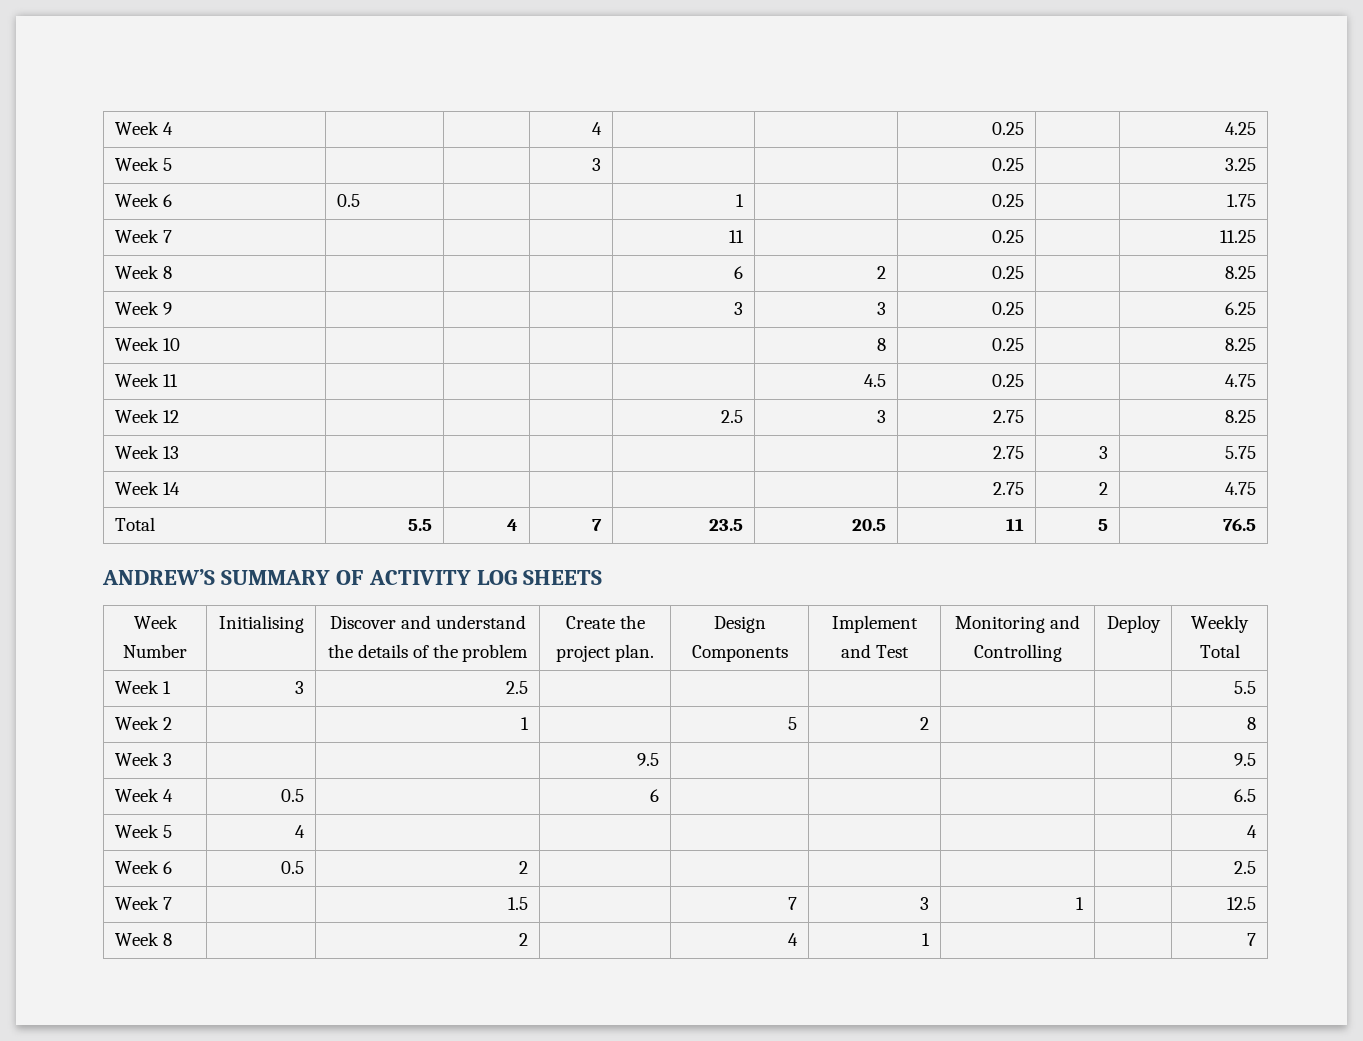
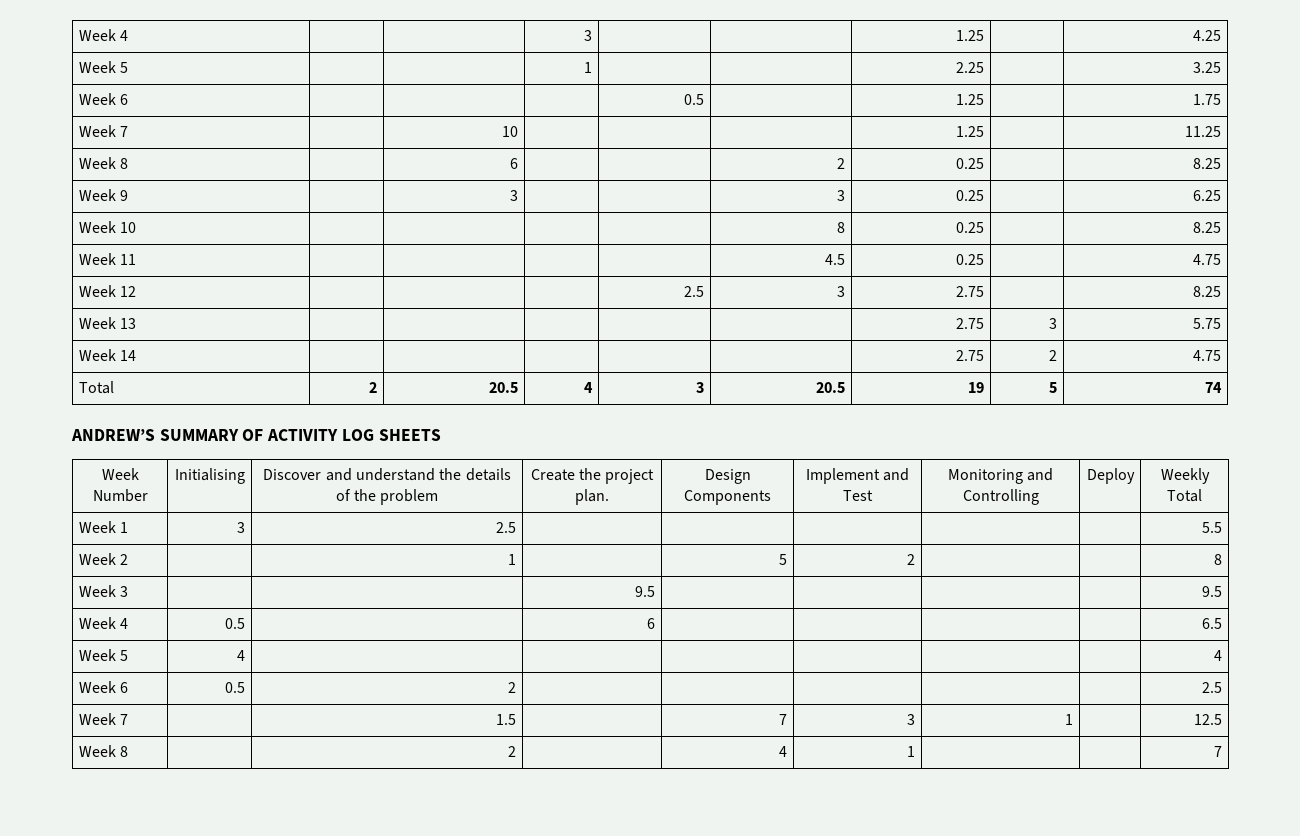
[592,122,603,135] [992,122,1025,135] 4 | | | 0.25 -> [584,30,593,41] [956,30,985,41] 3 | | | 1.25
[592,158,602,171] [992,158,1025,171] 3 | | | 0.25 -> [584,62,593,73] [956,62,985,73] 1 | | | 2.25
[336,194,360,207] [736,194,745,207] [992,194,1025,207] 0.5 | | | 1 | | 0.25 -> [684,94,705,105] [956,94,985,105] | | | 0.5 | | 1.25
[729,230,745,243] [992,230,1025,243] | | 11 | | 0.25 -> [502,126,519,137] [956,126,985,137] 10 | | | | 1.25
[734,266,744,279] | | 6 -> [510,158,519,169] 6 | |
[734,302,744,315] | | 3 -> [510,190,519,201] 3 | |
[408,519,433,531] [507,519,519,531] [592,519,603,531] [709,519,744,531] [852,519,887,531] [1006,518,1025,531] [1098,519,1109,531] [1223,518,1257,531] 5.5 | 4 | 7 | 23.5 | 20.5 | 11 | 5 | 76.5 -> [369,382,378,393] [489,382,519,393] [584,382,594,393] [696,382,705,393] [816,382,846,393] [968,382,985,393] [1049,382,1058,393] [1205,382,1223,393] 2 | 20.5 | 4 | 3 | 20.5 | 19 | 5 | 74

